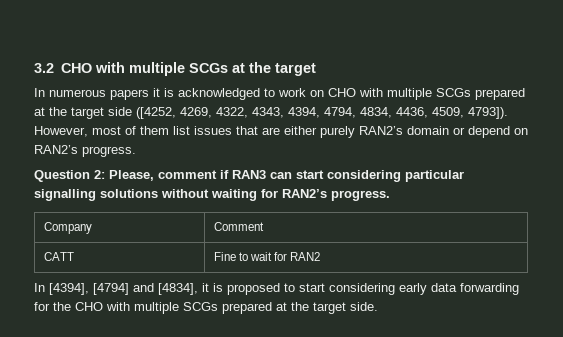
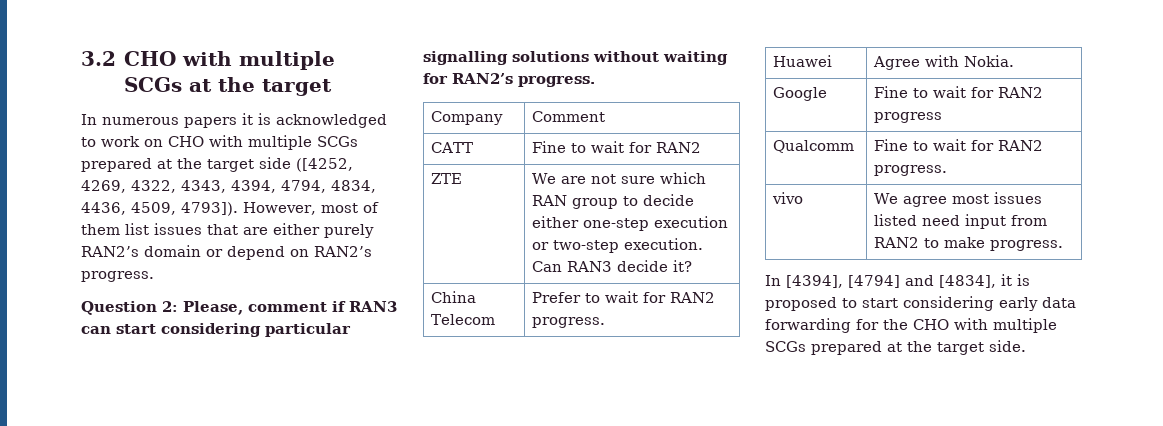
(321, 256) none -> [431,173,463,184] [532,172,707,184] [532,194,695,209] [532,216,729,231] [532,238,704,253] [532,260,693,272] [431,291,477,303] [431,314,496,325] [532,291,716,303] [532,317,606,328] [773,55,833,67] [873,55,1015,70] [773,87,828,101] [874,86,1044,98] [874,112,943,123] [773,140,855,153] [874,139,1044,151] [874,165,948,176] [772,192,804,204] [874,192,1043,207] [874,214,1048,229] [874,237,1064,251] // ZTE | We are not sure which RAN group to decide either one-step execution or two-step execution. Can RAN3 decide it? // China Telecom | Prefer to wait for RAN2 progress. // Huawei | Agree with Nokia. // Google | Fine to wait for RAN2 progress // Qualcomm | Fine to wait for RAN2 progress. // vivo | We agree most issues listed need input from RAN2 to make progress.

